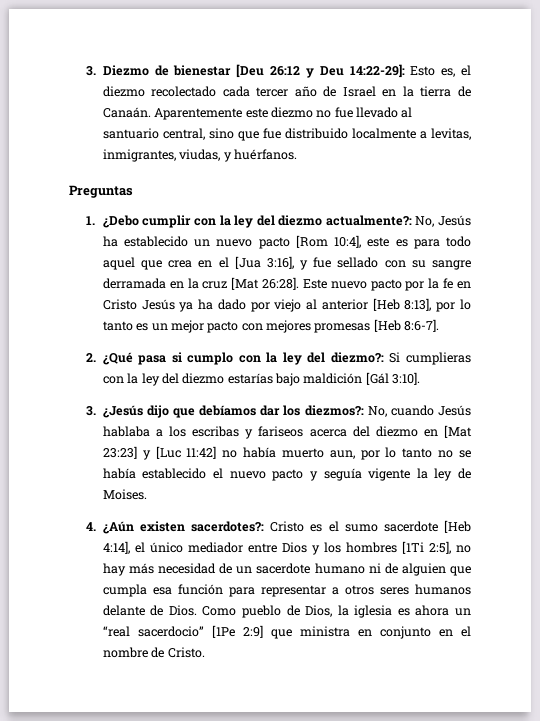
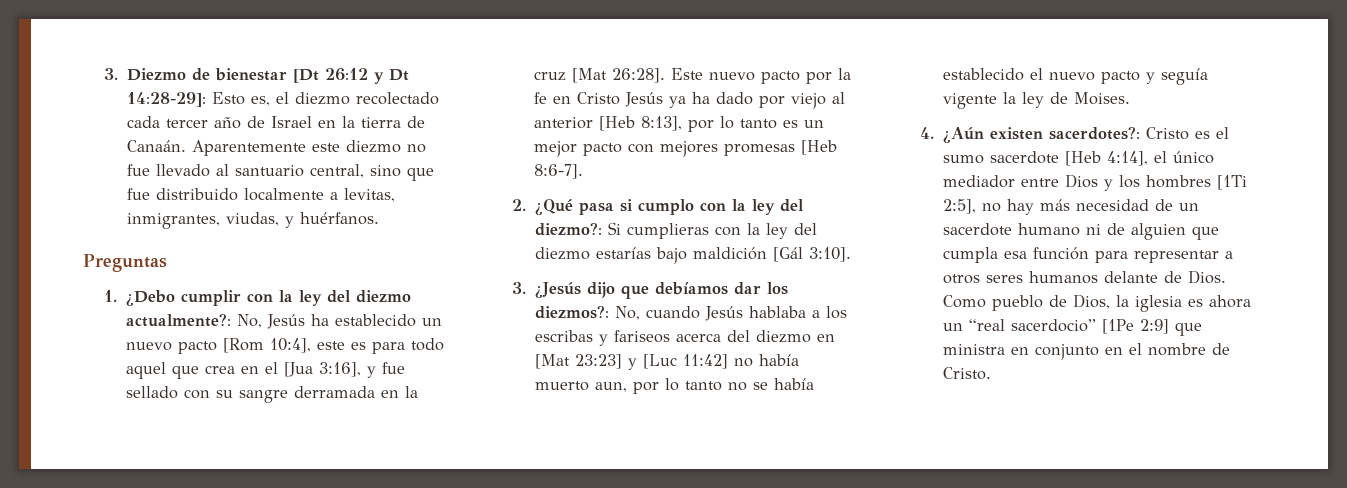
[236,64,265,78] [Deu -> [292,69,319,83] [Dt
[319,64,405,78] Deu 14:22-29]: -> [388,69,409,81] [126,92,206,107] Dt 14:28-29]:

